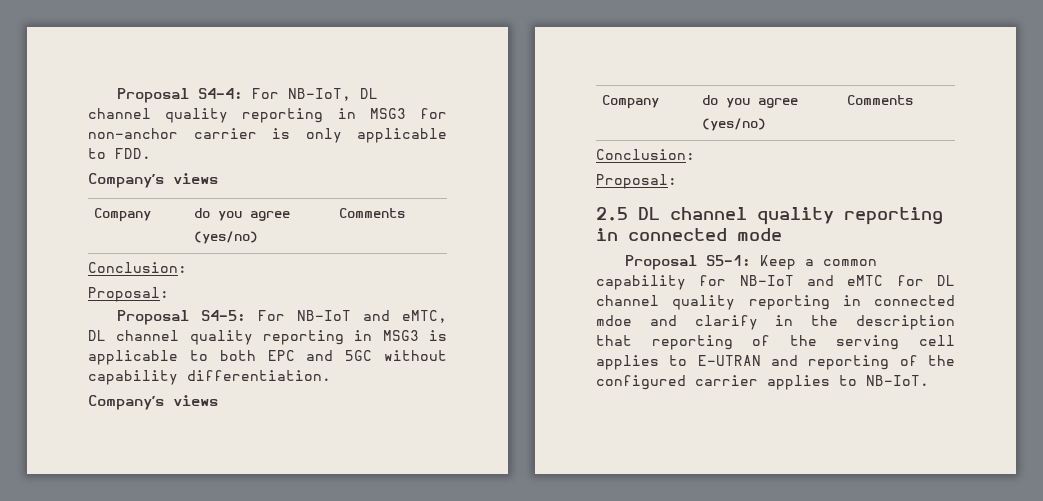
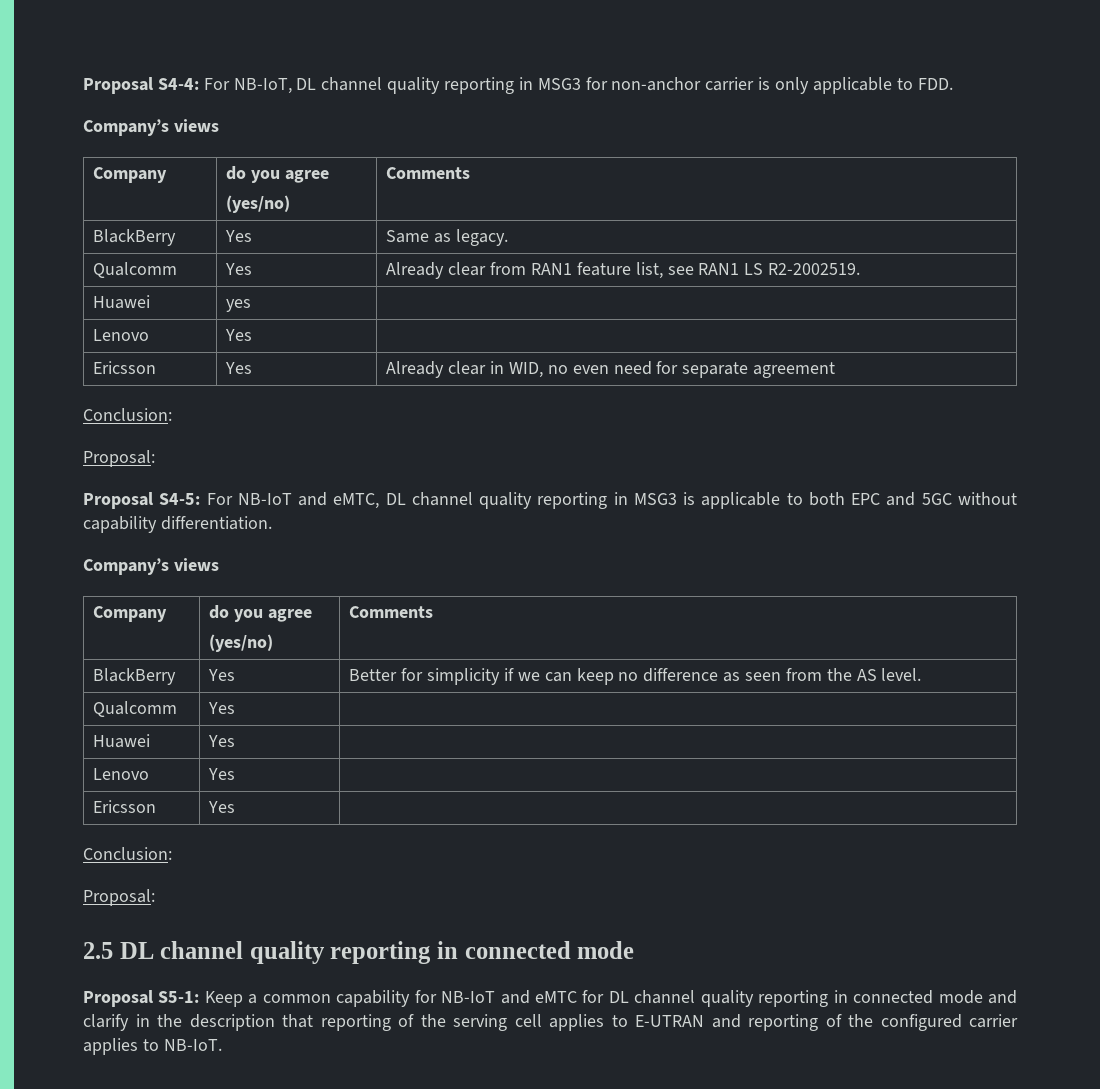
(406, 213) none -> [93,229,177,246] [225,230,253,242] [386,229,509,246] [93,262,178,278] [225,263,253,275] [386,262,861,279] [93,295,151,309] [226,299,252,312] [93,329,150,341] [225,329,253,341] [93,361,157,374] [225,362,253,374] [386,361,836,378] // BlackBerry | Yes | Same as legacy. // Qualcomm | Yes | Already clear from RAN1 feature list, see RAN1 LS R2-2002519. // Huawei | yes | // Lenovo | Yes | // Ericsson | Yes | Already clear in WID, no even need for separate agreement
(914, 100) none -> [93,668,177,685] [208,669,236,681] [349,668,922,685] [93,701,178,717] [208,702,236,714] [93,734,151,748] [208,735,236,747] [93,768,150,780] [208,768,236,780] [93,800,157,813] [208,801,236,813] // BlackBerry | Yes | Better for simplicity if we can keep no difference as seen from the AS level. // Qualcomm | Yes | // Huawei | Yes | // Lenovo | Yes | // Ericsson | Yes |
[596,315,632,326] mdoe -> [938,990,983,1004] mode

